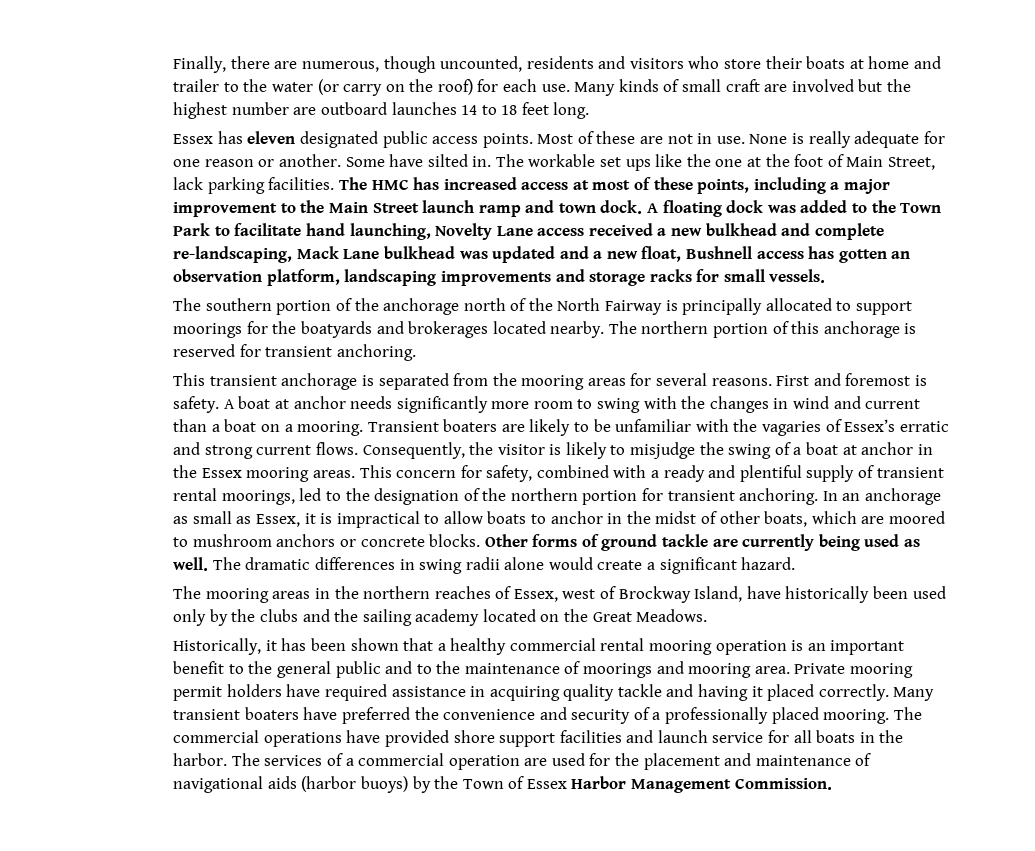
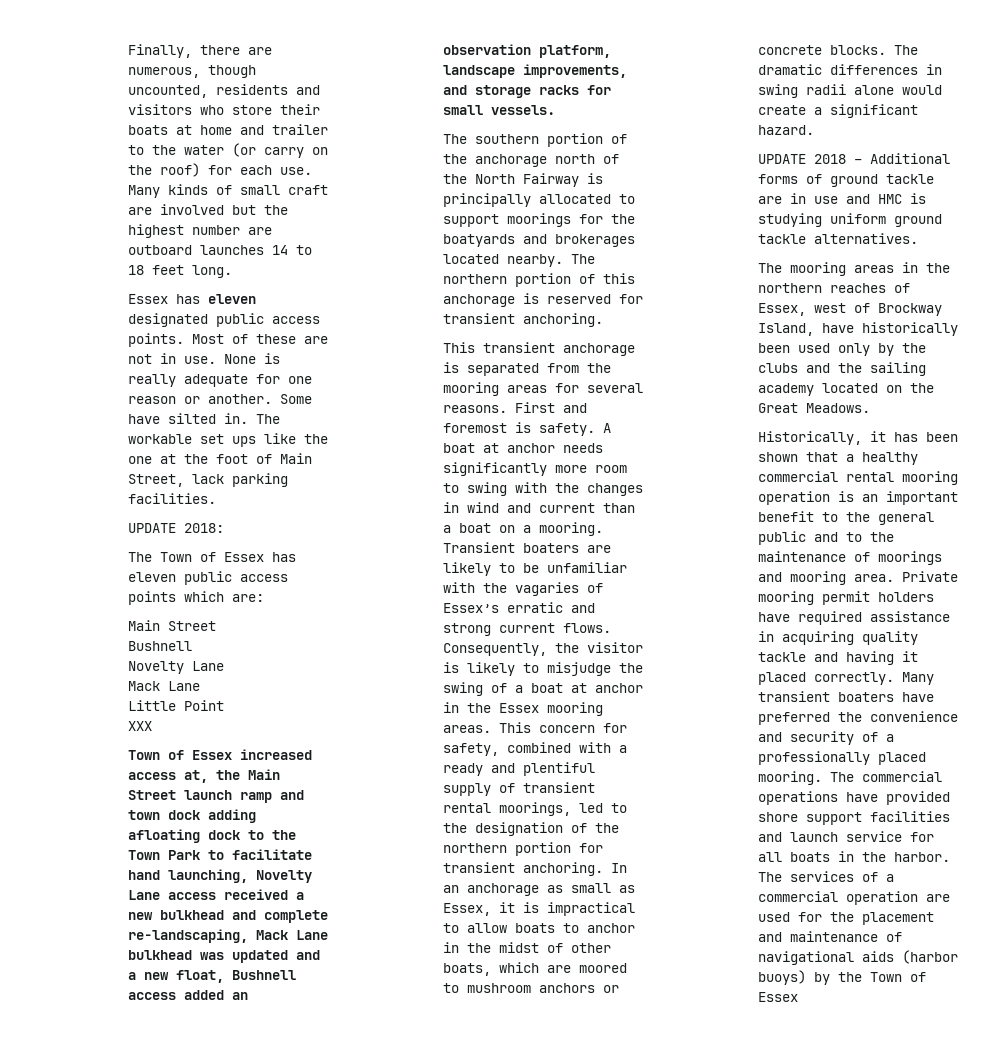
[338,177,891,194] [173,202,296,217] The HMC has increased access at most of these points, including a major improvement to -> [127,523,224,533] [127,552,296,562] [127,571,288,585] [127,591,264,605] [127,620,216,631] [127,641,192,651] [127,661,224,674] [127,681,200,691] [127,700,224,711] [127,721,152,731] [127,749,312,760] [127,770,208,783] // UPDATE 2018: // The Town of Essex has eleven public access points which are: // Main Street // Bushnell // Novelty Lane // Mack Lane // Little Point // XXX // Town of Essex increased access at,
[600,200,848,217] dock. A floating dock was added -> [167,809,256,823] [127,829,240,843] dock adding afloating dock
[808,246,887,263] has gotten -> [183,990,224,1000] added
[344,269,551,286] landscaping improvements -> [442,64,627,78] landscape improvements,
[484,534,921,551] [173,557,209,571] Other forms of ground tackle are currently being used as well. -> (886, 50) none
(796, 563) none -> [757,153,950,164] [757,174,934,187] [757,193,926,204] [757,213,942,227] [757,233,918,244] // UPDATE 2018 – Additional forms of ground tackle are in use and HMC is studying uniform ground tackle alternatives.
[571,776,832,793] Harbor Management Commission. -> (798, 997) none

